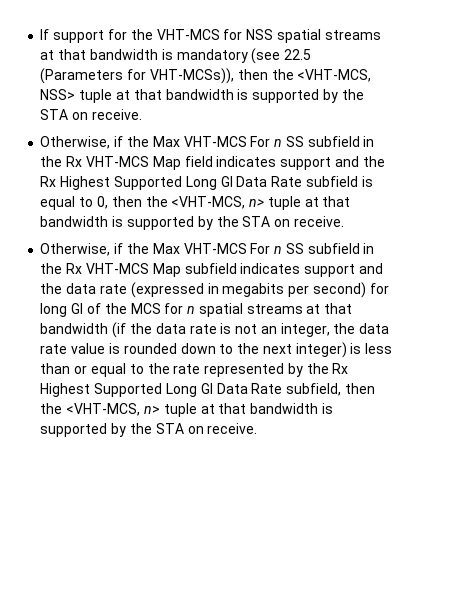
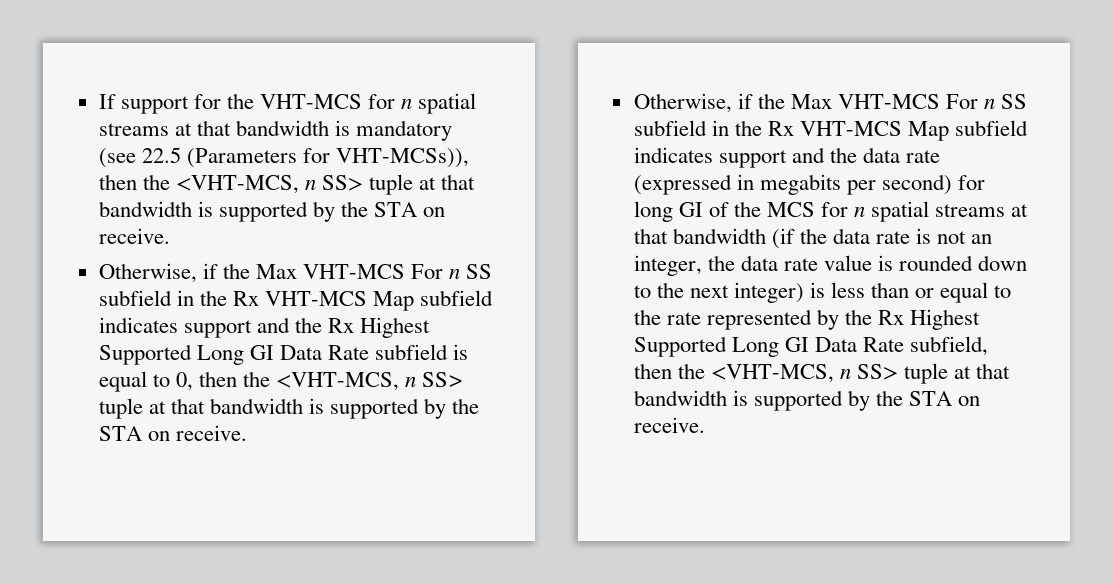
[246,29,274,40] NSS -> [401,98,413,109] n
[40,89,76,100] NSS> -> [304,175,364,191] n SS>
[184,156,213,167] field -> [420,290,494,306] subfield
[249,199,265,207] n> -> [405,372,464,387] n SS>
[143,406,160,414] n> -> [839,364,899,380] n SS>

